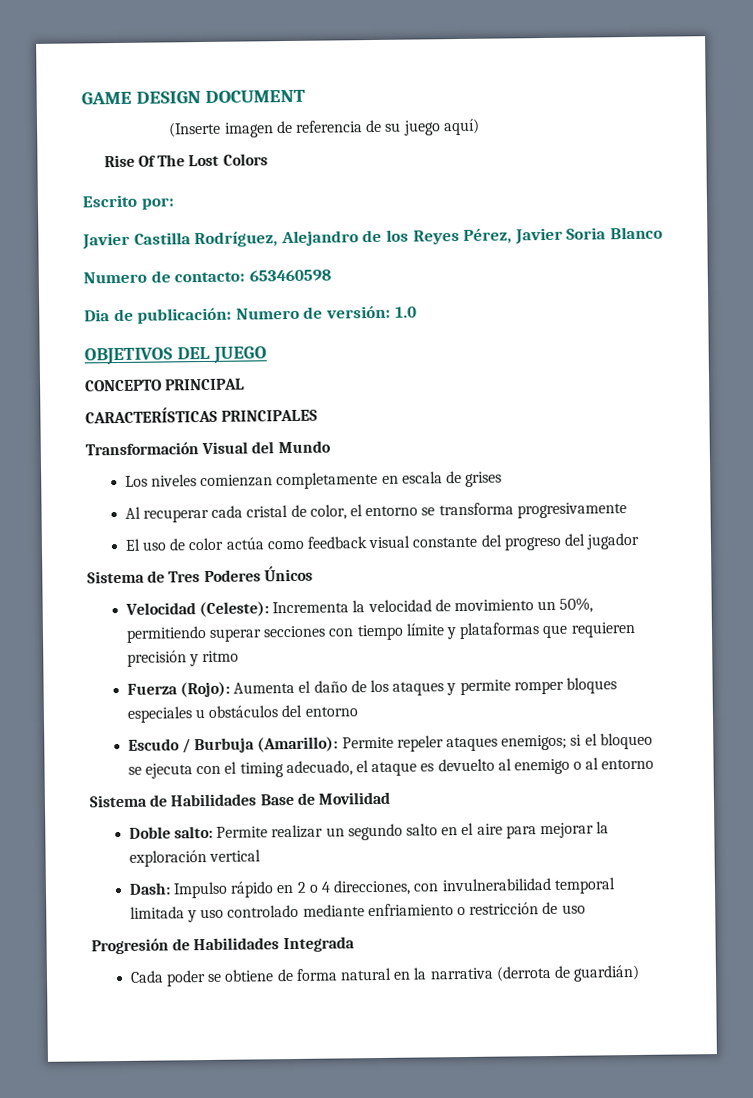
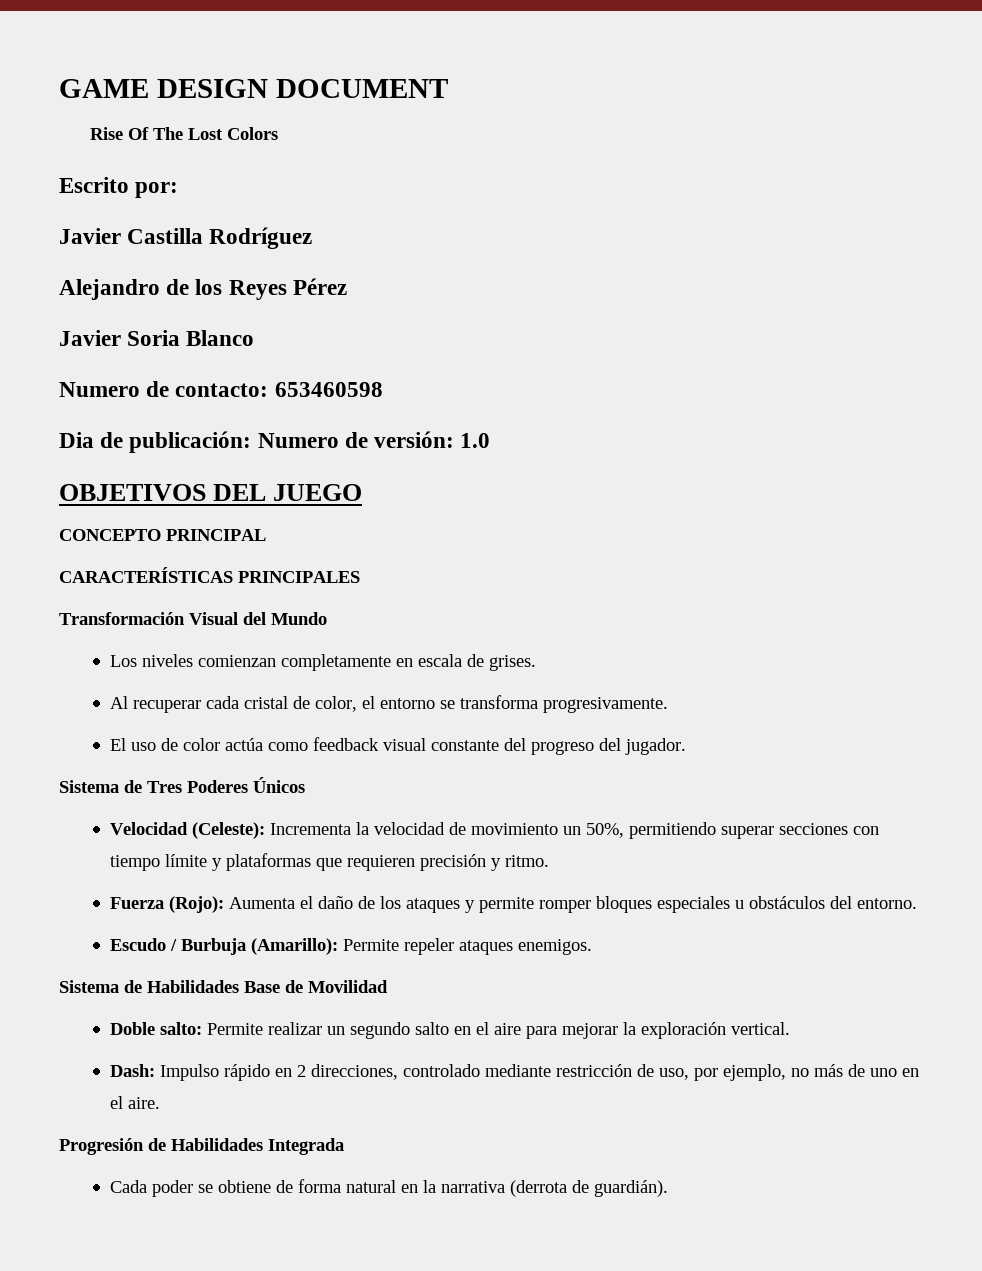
[168,118,480,138] // (Inserte imagen de referencia de su juego aquí) -> (448, 88) none
[194,231,279,248] Rodríguez, -> [209,227,313,249] Rodríguez //
[463,228,513,244] Pérez, -> [292,278,347,295] Pérez //
[465,471,503,487] grises -> [488,655,536,671] grises.
[516,502,627,519] progresivamente -> [542,697,668,713] progresivamente.
[586,532,641,550] jugador -> [624,738,686,755] jugador.
[202,650,240,663] ritmo -> [504,855,549,867] ritmo.
[304,706,358,717] entorno -> [856,898,917,909] entorno.
[501,732,653,751] [127,757,655,779] enemigos; si el bloqueo se ejecuta con el timing adecuado, el ataque es devuelto al enemigo o al entorno -> [517,939,592,955] enemigos.
[209,849,262,862] vertical -> [730,1022,790,1035] vertical.
[308,877,616,896] [129,901,586,923] o 4 direcciones, con invulnerabilidad temporal limitada y uso controlado mediante enfriamiento o restricción de uso -> [310,1064,919,1081] [109,1096,160,1109] direcciones, controlado mediante restricción de uso, por ejemplo, no más de uno en el aire.
[573,964,641,982] guardián) -> [593,1180,668,1197] guardián).

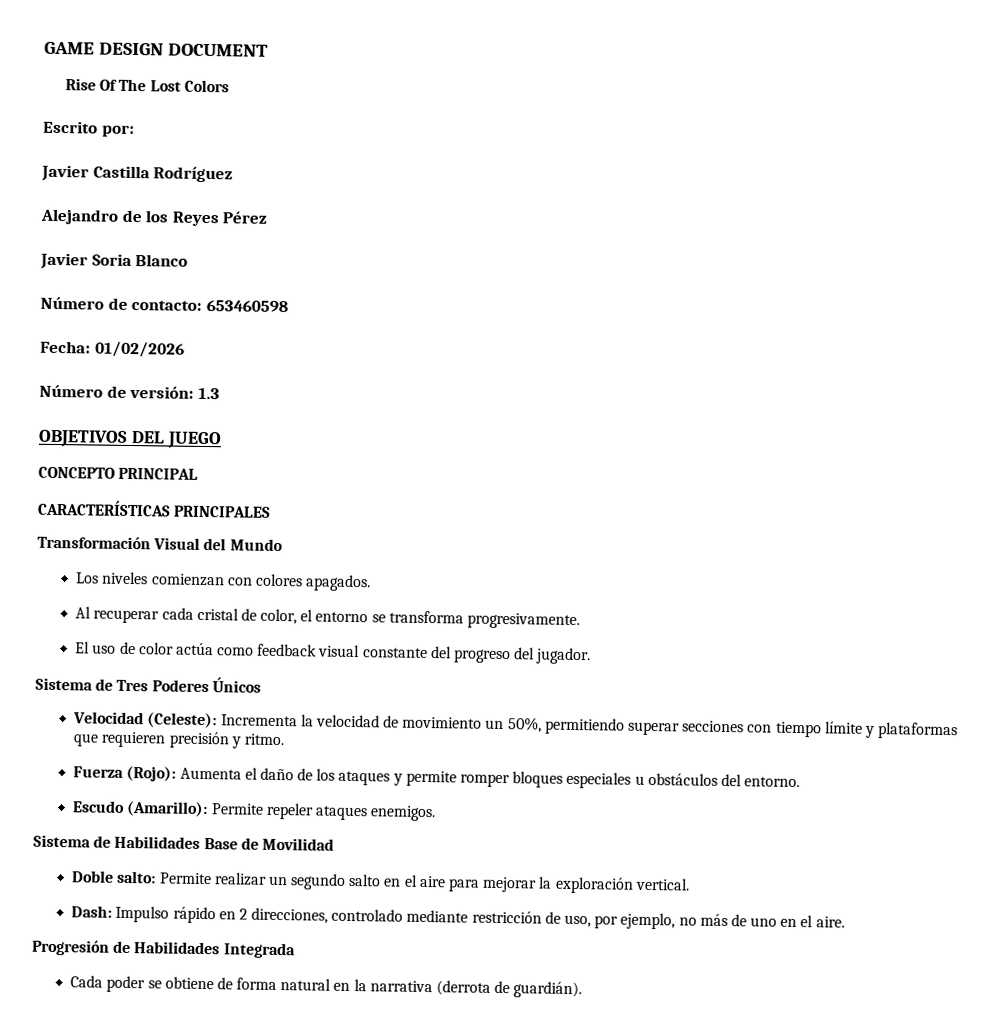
[59,382,140,397] Numero -> [40,296,104,310] Número
[59,431,339,453] Dia de publicación: Numero -> [40,340,185,358] [39,384,103,398] Fecha: 01/02/2026 // Número
[460,433,491,448] 1.0 -> [197,387,220,400] 1.3
[280,654,536,671] completamente en escala de grises. -> [227,573,372,592] con colores apagados.
[169,938,246,955] / Burbuja -> (126, 806) none

